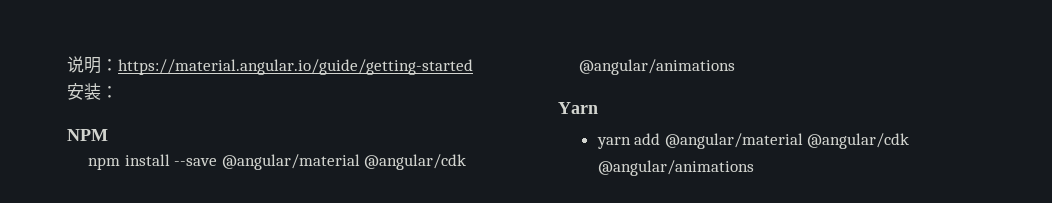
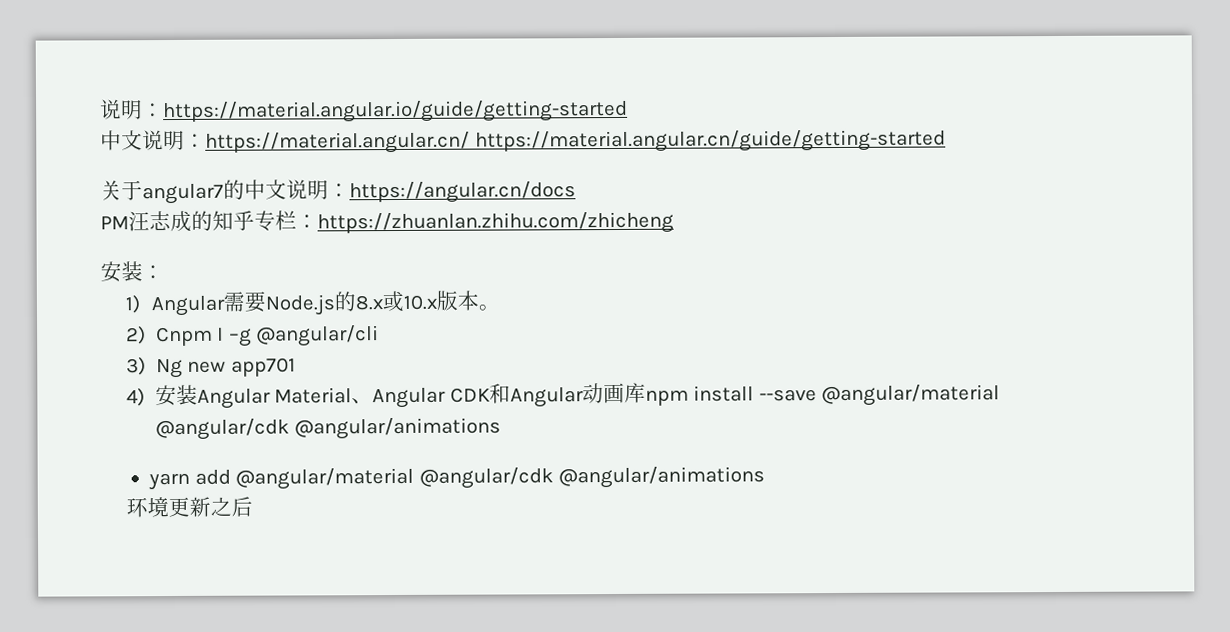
[67,83,118,100] [67,129,108,141] 安装： // NPM // -> [100,129,946,154] [100,179,576,205] [100,210,674,235] [100,261,164,283] [125,290,500,317] [126,325,380,347] [126,357,296,379] [126,382,646,409] 中文说明：https://material.angular.cn/ https://material.angular.cn/guide/getting-started // 关于angular7的中文说明：https://angular.cn/docs // PM汪志成的知乎专栏：https://zhuanlan.zhihu.com/zhicheng // 安装： // 1) Angular需要Node.js的8.x或10.x版本。 // 2) Cnpm I –g @angular/cli // 3) Ng new app701 // 4)安装Angular Material、Angular CDK和Angular动画库
[558,102,598,114] // Yarn -> (502, 428) none
(754, 168) none -> [126,496,254,518] // 环境更新之后

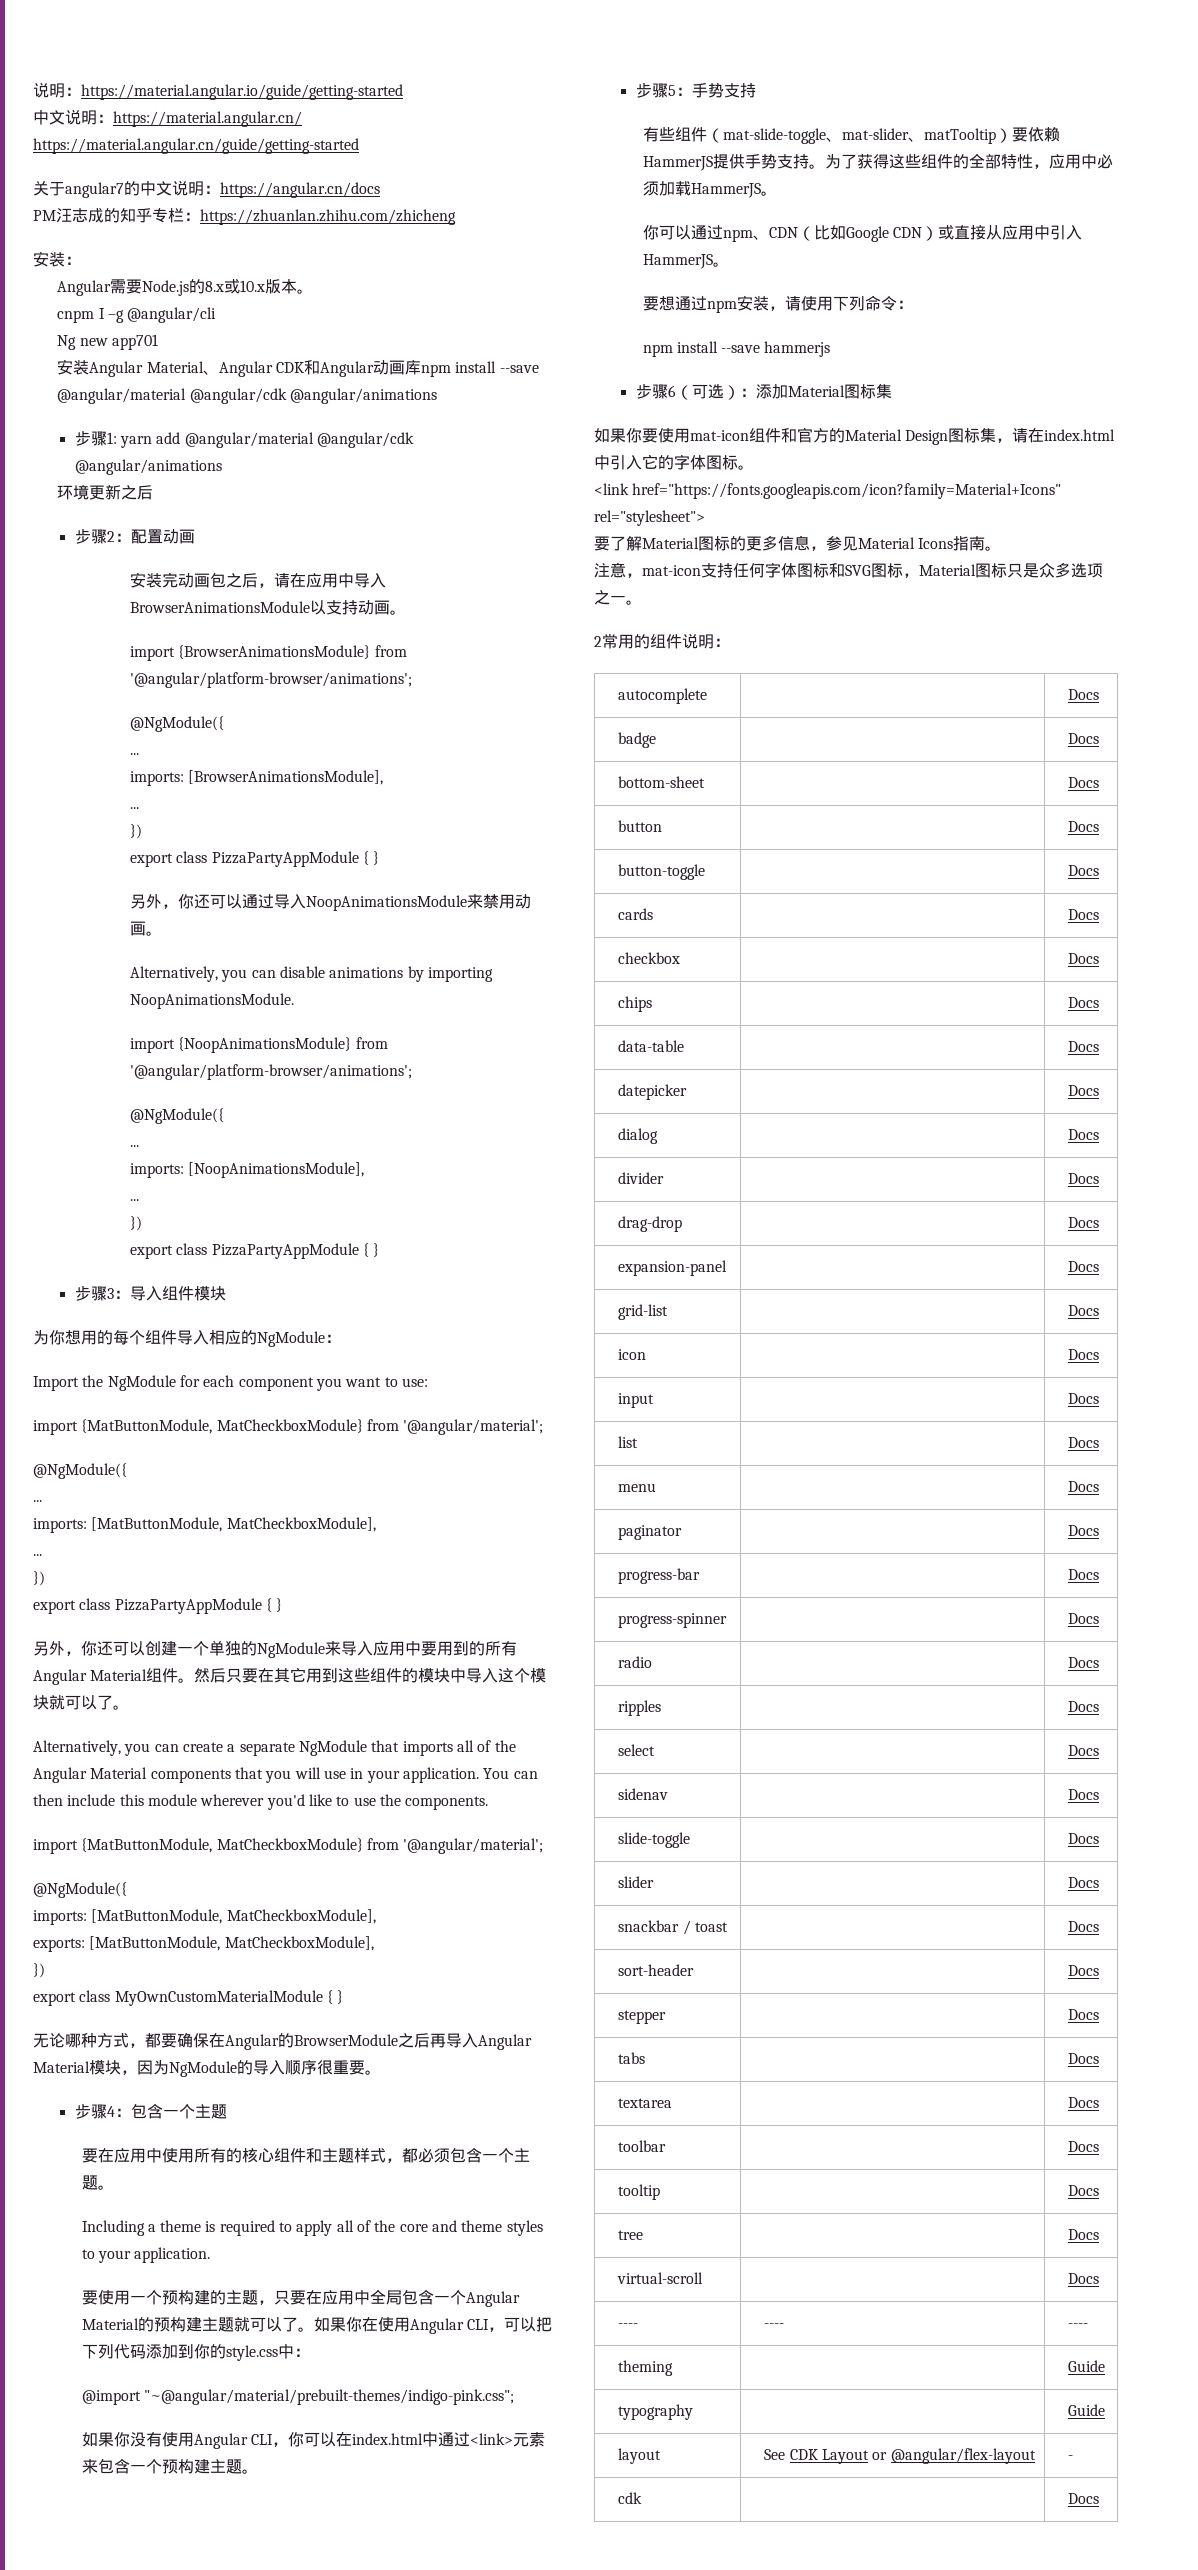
[125,295,141,314] 1) -> (81, 260) none
[126,326,213,347] 2) Cnpm -> [57,310,95,323] cnpm
[126,357,147,376] 3) -> (217, 315) none
[126,388,146,407] 4) -> (158, 342) none
(502, 428) none -> [74,431,117,446] 步骤1:
(254, 506) none -> [74,529,195,544] [129,572,386,588] [129,600,406,615] [129,645,407,661] [129,672,412,688] [129,716,224,732] [129,753,139,755] [129,770,384,786] [129,807,139,809] [129,824,142,839] [129,851,380,867] [129,894,531,911] [129,921,162,936] [129,966,493,982] [129,993,294,1009] [129,1037,388,1053] [129,1064,412,1080] [129,1108,224,1124] [129,1145,139,1147] [129,1162,365,1178] [129,1199,139,1201] [129,1216,142,1231] [129,1243,380,1259] [74,1286,226,1301] [33,1330,341,1347] [33,1375,428,1391] [33,1419,544,1435] [33,1463,127,1479] [33,1500,42,1502] [33,1517,376,1533] [33,1554,42,1556] [33,1571,45,1586] [33,1598,283,1614] [33,1640,517,1658] [33,1667,547,1685] [33,1695,129,1710] [33,1740,516,1756] [33,1767,538,1783] [33,1794,489,1810] [33,1838,544,1854] [33,1882,127,1898] [33,1909,376,1925] [33,1936,374,1952] [33,1963,45,1978] [33,1990,344,2006] [33,2033,532,2050] [33,2060,381,2077] [74,2103,227,2119] [81,2147,530,2163] [81,2175,114,2190] [81,2220,543,2236] [81,2247,211,2263] [81,2289,520,2307] [81,2317,552,2334] [81,2344,310,2361] [81,2389,514,2405] [81,2432,545,2449] [81,2458,258,2474] [635,83,756,98] [642,127,1060,144] [642,153,1113,171] [642,181,777,198] [642,225,1082,242] [642,254,729,269] [642,295,913,313] [642,341,831,357] [635,384,892,400] [594,427,1116,445] [594,454,754,470] [594,483,1062,499] [594,510,705,526] [594,535,1002,551] [594,562,1103,578] [594,590,642,605] [594,633,730,649] [618,688,708,704] [1068,689,1100,700] [618,732,657,748] [1068,733,1100,744] [618,776,706,788] [1068,777,1100,788] [618,820,663,832] [1068,821,1100,832] [618,864,706,880] [1068,865,1100,876] [618,908,654,920] [1068,909,1100,920] [618,952,681,964] [1068,953,1100,964] [618,996,653,1012] [1068,997,1100,1008] [618,1040,685,1052] [1068,1041,1100,1052] [618,1084,688,1100] [1068,1085,1100,1096] [618,1128,659,1144] [1068,1129,1100,1140] [618,1172,665,1184] [1068,1173,1100,1184] [618,1216,683,1232] [1068,1217,1100,1228] [618,1260,728,1276] [1068,1261,1100,1272] [618,1304,669,1320] [1068,1305,1100,1316] [618,1349,647,1360] [1068,1349,1100,1360] [618,1393,655,1408] [1068,1393,1100,1404] [618,1436,639,1448] [1068,1437,1100,1448] [618,1483,657,1492] [1068,1481,1100,1492] [618,1525,683,1540] [1068,1525,1100,1536] [618,1568,701,1584] [1068,1569,1100,1580] [618,1613,728,1628] [1068,1613,1100,1624] [618,1656,653,1668] [1068,1657,1100,1668] [618,1700,662,1716] [1068,1701,1100,1712] [618,1744,656,1756] [1068,1745,1100,1756] [618,1788,669,1800] [1068,1789,1100,1800] [618,1832,691,1848] [1068,1833,1100,1844] [618,1876,655,1888] [1068,1877,1100,1888] [618,1920,729,1935] [1068,1921,1100,1932] [618,1964,695,1976] [1068,1965,1100,1976] [618,2010,667,2024] [1068,2009,1100,2020] [618,2052,646,2064] [1068,2053,1100,2064] [618,2098,673,2108] [1068,2097,1100,2108] [618,2140,667,2152] [1068,2141,1100,2152] [618,2184,661,2200] [1068,2185,1100,2196] [618,2230,644,2240] [1068,2229,1100,2240] [617,2272,704,2284] [1068,2273,1100,2284] [618,2323,639,2328] [764,2323,785,2328] [1068,2323,1089,2328] [618,2360,674,2376] [1068,2360,1106,2372] [618,2404,694,2420] [1068,2404,1106,2416] [618,2448,662,2464] [764,2448,1036,2464] [1068,2455,1074,2460] [618,2492,643,2504] [1068,2493,1100,2504] // 步骤2：配置动画 // 安装完动画包之后，请在应用中导入BrowserAnimationsModule以支持动画。 // import {BrowserAnimationsModule} from '@angular/platform-browser/animations'; // @NgModule({ // ... // imports: [BrowserAnimationsModule], // ... // }) // export class PizzaPartyAppModule { } // 另外，你还可以通过导入NoopAnimationsModule来禁用动画。 // Alternatively, you can disable animations by importing NoopAnimationsModule. // import {NoopAnimationsModule} from '@angular/platform-browser/animations'; // @NgModule({ // ... // imports: [NoopAnimationsModule], // ... // }) // export class PizzaPartyAppModule { } // 步骤3：导入组件模块 // 为你想用的每个组件导入相应的NgModule： // Import the NgModule for each component you want to use: // import {MatButtonModule, MatCheckboxModule} from '@angular/material'; // @NgModule({ // ... // imports: [MatButtonModule, MatCheckboxModule], // ... // }) // export class PizzaPartyAppModule { } // 另外，你还可以创建一个单独的NgModule来导入应用中要用到的所有Angular Material组件。然后只要在其它用到这些组件的模块中导入这个模块就可以了。 // Alternatively, you can create a separate NgModule that imports all of the Angular Material components that you will use in your application. You can then include this module wherever you'd like to use the components. // import {MatButtonModule, MatCheckboxModule} from '@angular/material'; // @NgModule({ // imports: [MatButtonModule, MatCheckboxModule], // exports: [MatButtonModule, MatCheckboxModule], // }) // export class MyOwnCustomMaterialModule { } // 无论哪种方式，都要确保在Angular的BrowserModule之后再导入Angular Material模块，因为NgModule的导入顺序很重要。 // 步骤4：包含一个主题 // 要在应用中使用所有的核心组件和主题样式，都必须包含一个主题。 // Including a theme is required to apply all of the core and theme styles to your application. // 要使用一个预构建的主题，只要在应用中全局包含一个Angular Material的预构建主题就可以了。如果你在使用Angular CLI，可以把下列代码添加到你的style.css中： // @import "~@angular/material/prebuilt-themes/indigo-pink.css"; // 如果你没有使用Angular CLI，你可以在index.html中通过<link>元素来包含一个预构建主题。 // 步骤5：手势支持 // 有些组件（mat-slide-toggle、mat-slider、matTooltip）要依赖HammerJS提供手势支持。为了获得这些组件的全部特性，应用中必须加载HammerJS。 // 你可以通过npm、CDN（比如Google CDN）或直接从应用中引入HammerJS。 // 要想通过npm安装，请使用下列命令： // npm install --save hammerjs // 步骤6（可选）：添加Material图标集 // 如果你要使用mat-icon组件和官方的Material Design图标集，请在index.html中引入它的字体图标。 // <link href="https://fonts.googleapis.com/icon?family=Material+Icons" rel="stylesheet"> // 要了解Material图标的更多信息，参见Material Icons指南。 // 注意，mat-icon支持任何字体图标和SVG图标，Material图标只是众多选项之一。 // 2常用的组件说明： // autocomplete | | Docs // badge | | Docs // bottom-sheet | | Docs // button | | Docs // button-toggle | | Docs // cards | | Docs // checkbox | | Docs // chips | | Docs // data-table | | Docs // datepicker | | Docs // dialog | | Docs // divider | | Docs // drag-drop | | Docs // expansion-panel | | Docs // grid-list | | Docs // icon | | Docs // input | | Docs // list | | Docs // menu | | Docs // paginator | | Docs // progress-bar | | Docs // progress-spinner | | Docs // radio | | Docs // ripples | | Docs // select | | Docs // sidenav | | Docs // slide-toggle | | Docs // slider | | Docs // snackbar / toast | | Docs // sort-header | | Docs // stepper | | Docs // tabs | | Docs // textarea | | Docs // toolbar | | Docs // tooltip | | Docs // tree | | Docs // virtual-scroll | | Docs // ---- | ---- | ---- // theming | | Guide // typography | | Guide // layout | See CDK Layout or @angular/flex-layout | - // cdk | | Docs

